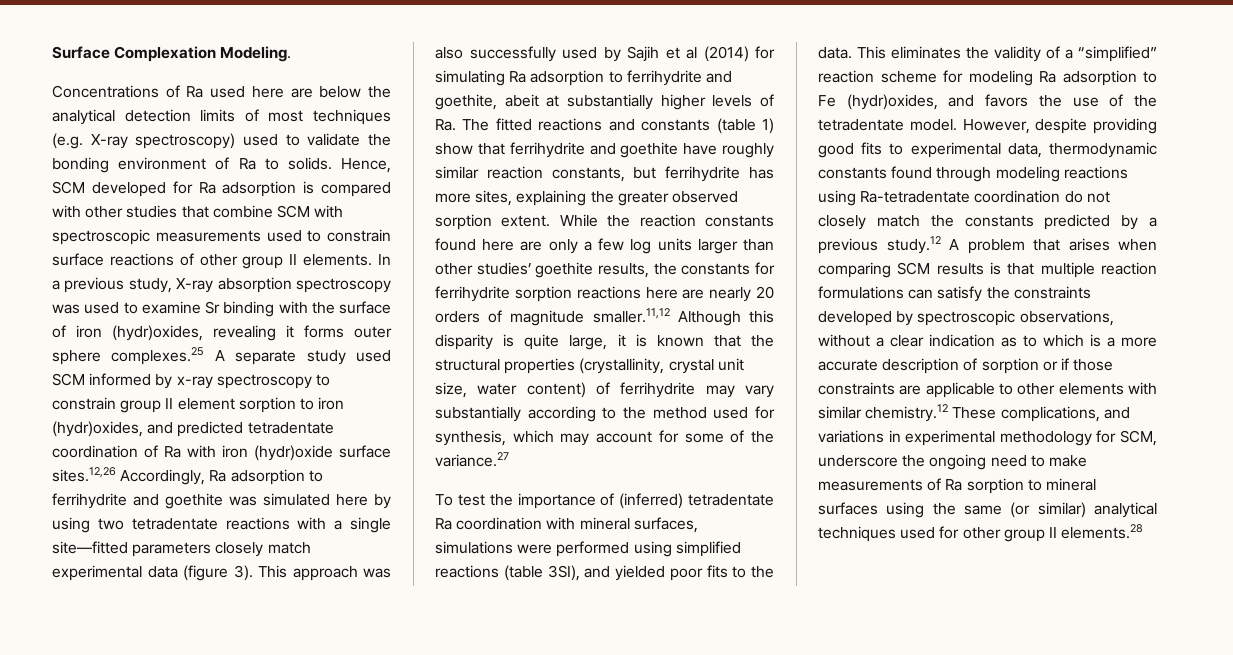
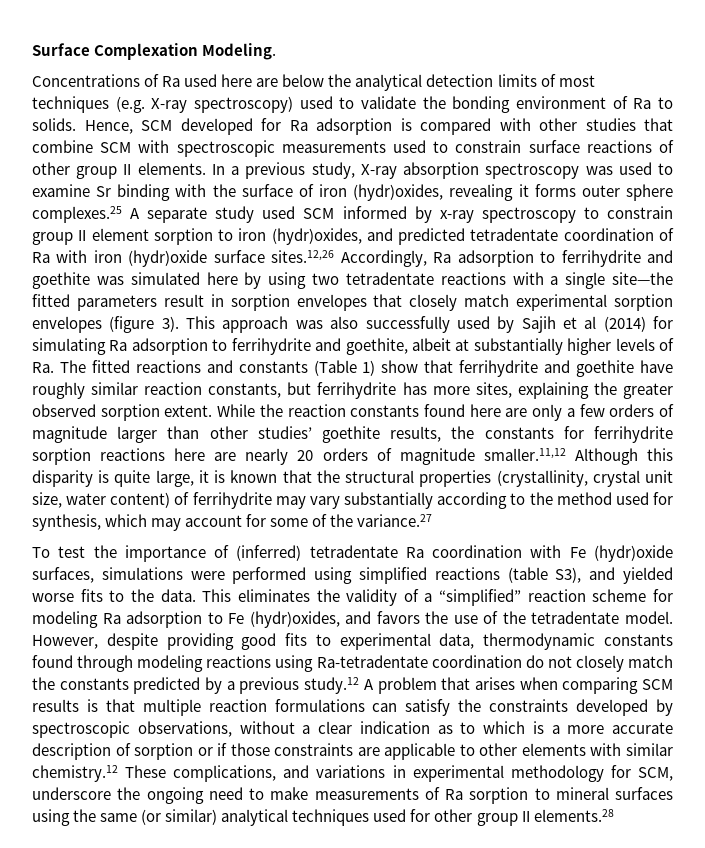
[52,541,212,557] site—fitted parameters -> [612,272,673,285] [32,294,403,311] site—the fitted parameters result in sorption envelopes that
[147,566,178,578] data -> [613,294,673,311] [32,316,102,333] sorption envelopes
[504,94,539,107] abeit -> [411,338,451,351] albeit
[716,118,756,134] (table -> [313,360,357,376] (Table
[630,238,692,254] log units -> [609,404,674,417] [32,426,107,443] orders of magnitude
[579,517,630,530] mineral -> [569,545,673,562] Fe (hydr)oxide
[547,565,580,581] 3SI), -> [555,567,582,583] S3),
[669,568,703,581] poor -> [32,593,74,602] worse

